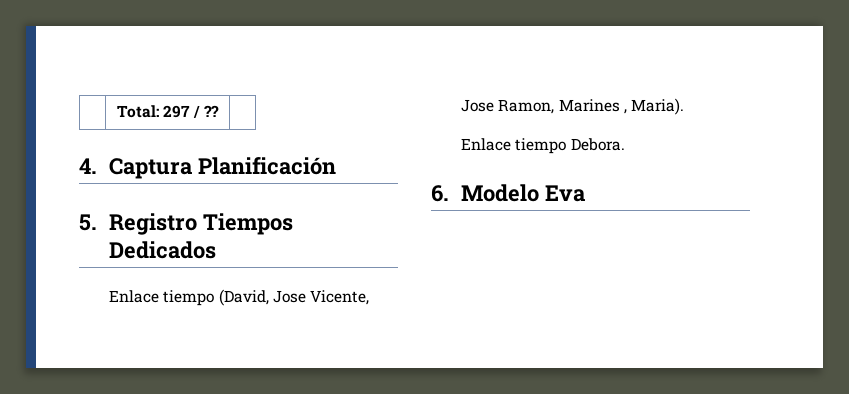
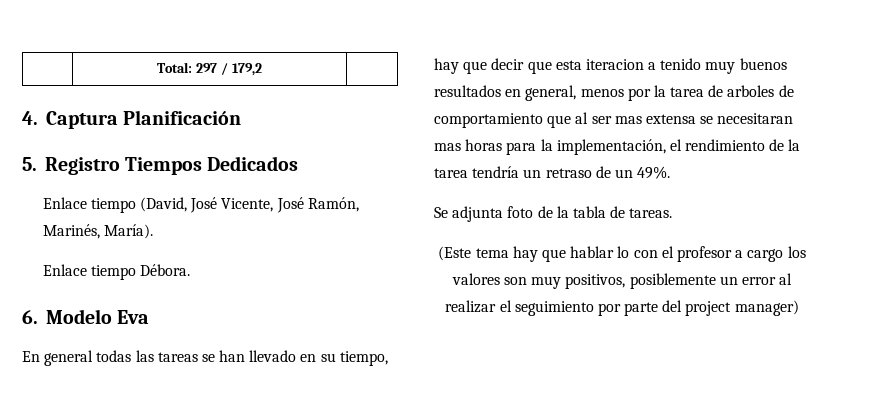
[203,105,219,117] ?? -> [231,63,262,76] 179,2
[272,290,369,305] [461,98,684,115] [461,138,625,154] Jose Vicente, Jose Ramon, Marines , Maria). // Enlace tiempo Debora. -> [190,197,359,213] [42,224,153,239] [42,264,190,280] José Vicente, José Ramón, Marinés, María). // Enlace tiempo Débora.
(586, 193) none -> [22,350,388,366] [434,58,787,74] [434,85,794,101] [434,112,794,128] [434,139,801,155] [434,166,671,179] [434,206,673,222] [438,246,806,262] [451,273,793,289] [445,300,799,316] // En general todas las tareas se han llevado en su tiempo, hay que decir que esta iteracion a tenido muy buenos resultados en general, menos por la tarea de arboles de comportamiento que al ser mas extensa se necesitaran mas horas para la implementación, el rendimiento de la tarea tendría un retraso de un 49%. // Se adjunta foto de la tabla de tareas. // (Este tema hay que hablar lo con el profesor a cargo los valores son muy positivos, posiblemente un error al realizar el seguimiento por parte del project manager)

